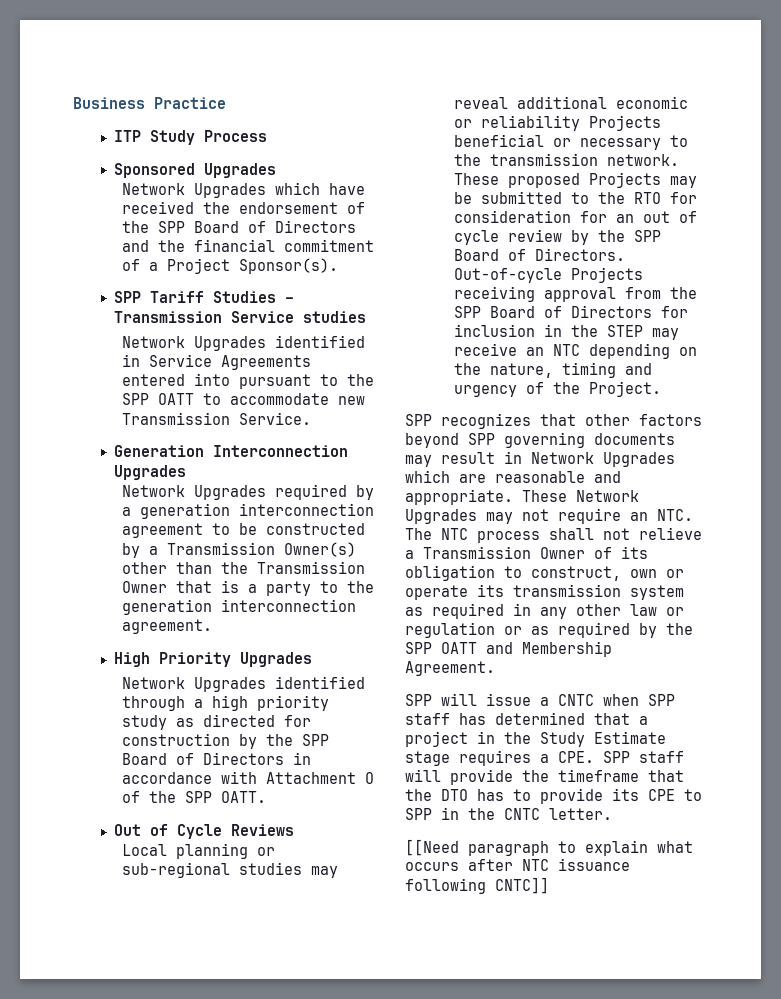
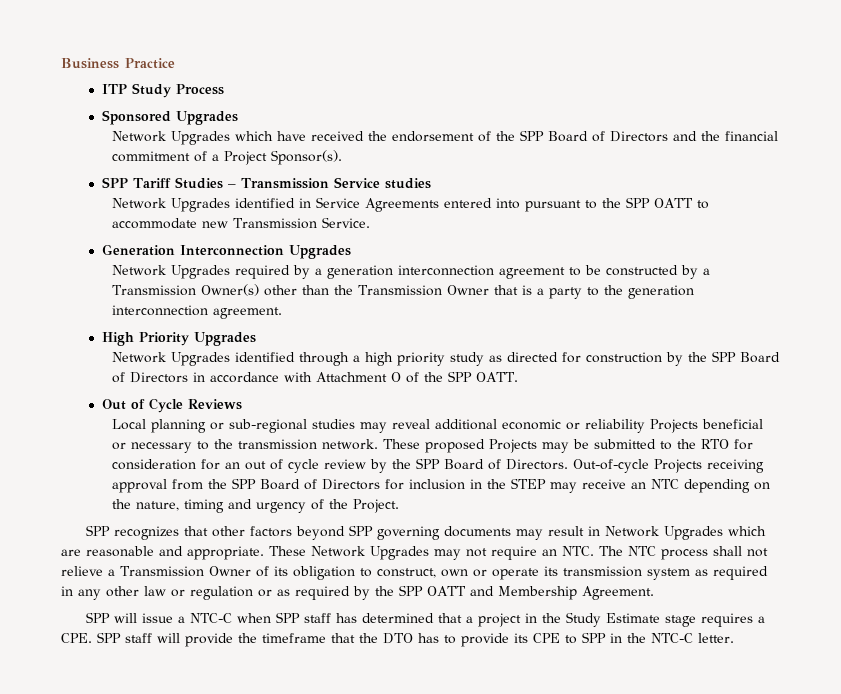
[558,694,594,706] CNTC -> [190,613,233,623] NTC-C
[504,808,540,820] CNTC -> [651,633,693,643] NTC-C
[405,839,693,856] [405,858,630,871] [405,877,549,894] // [[Need paragraph to explain what occurs after NTC issuance following CNTC]] -> (734, 638) none

